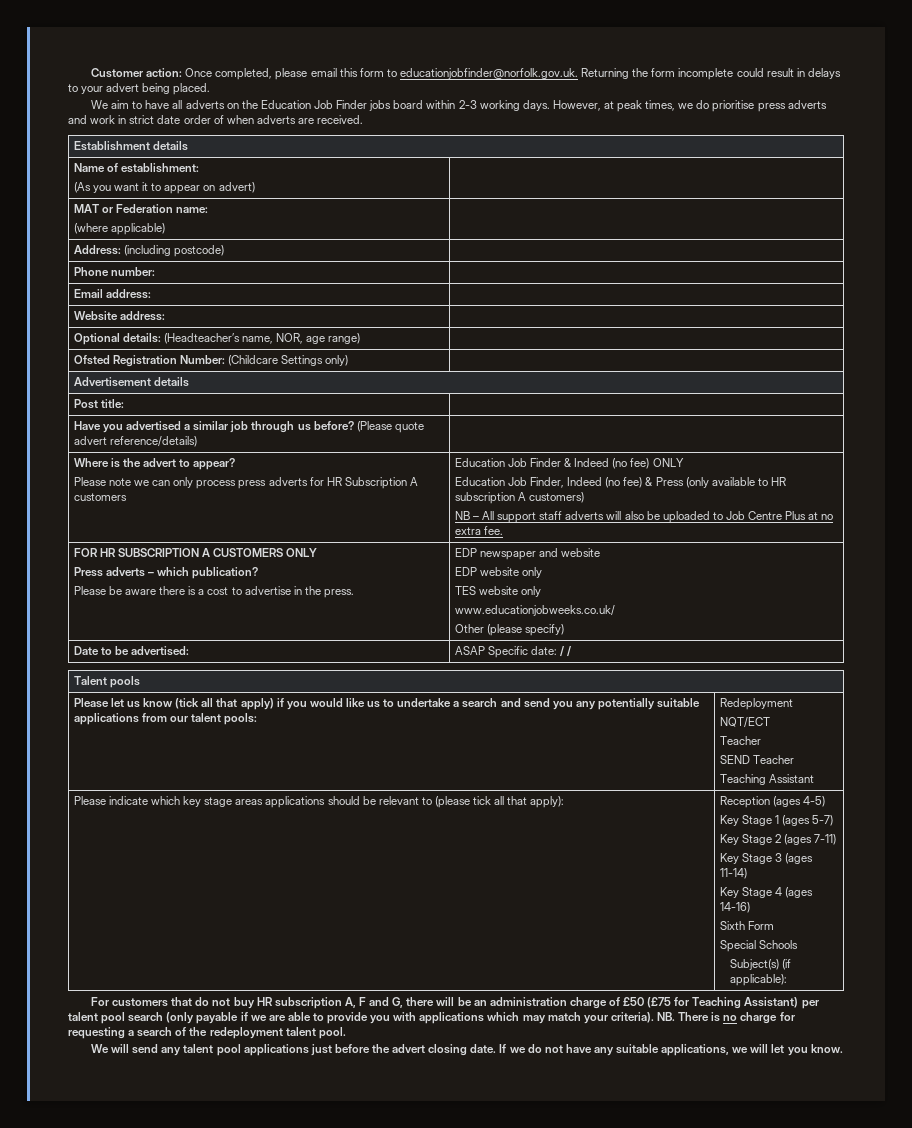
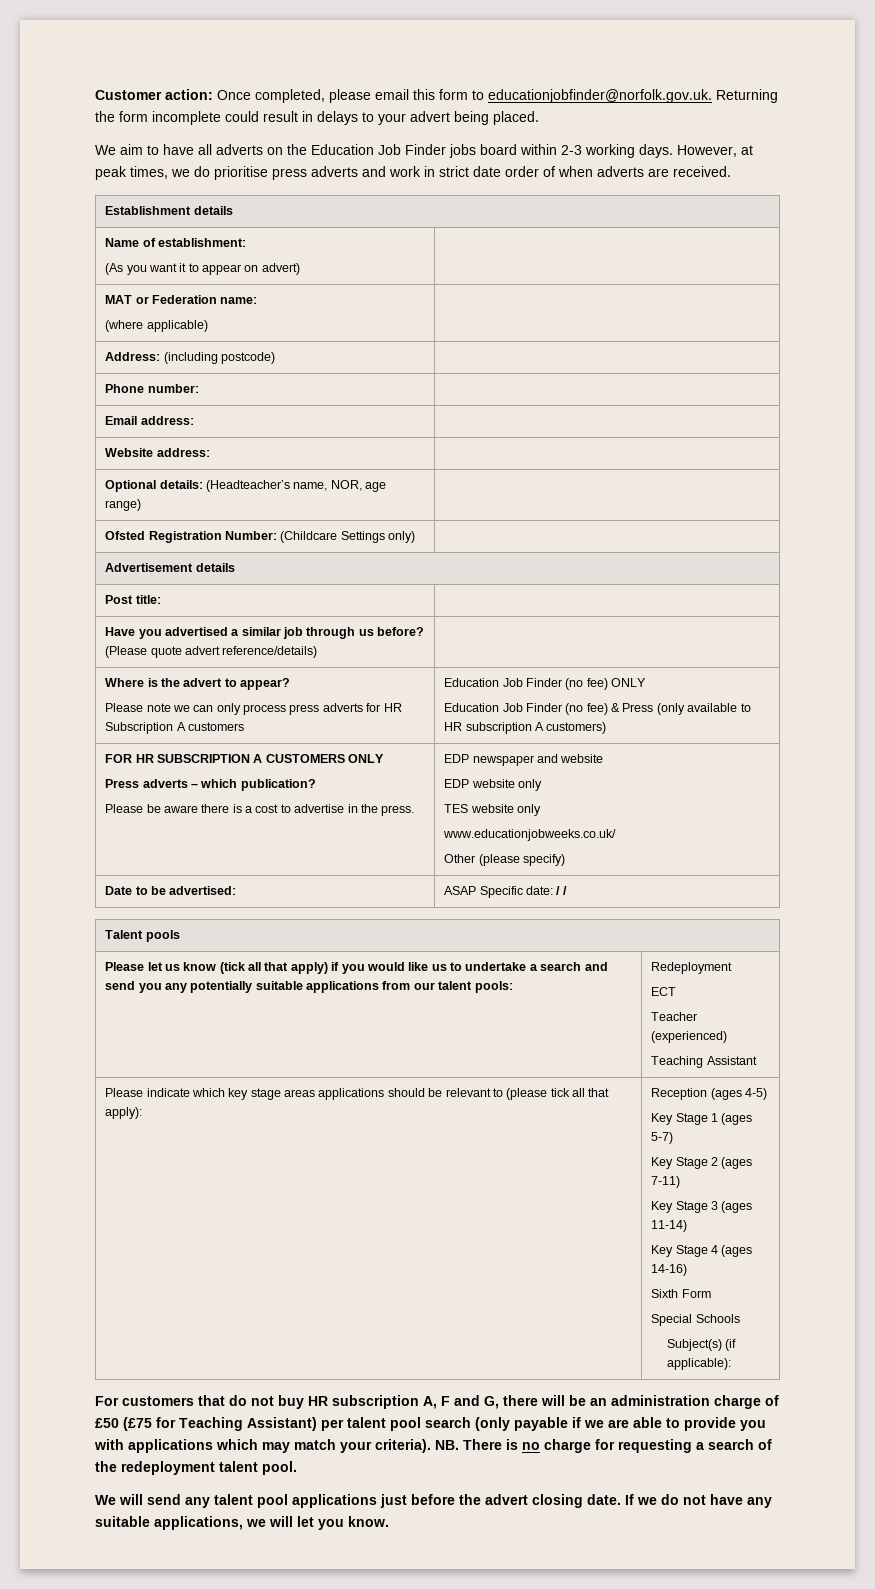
[564,458,610,467] & Indeed -> (562, 682) none
[529,477,603,488] Finder, Indeed -> [525,703,562,712] Finder
[454,511,834,523] [454,526,503,535] // NB – All support staff adverts will also be uploaded to Job Centre Plus at no extra fee. -> (607, 728) none
[719,717,770,728] [719,736,761,745] [719,755,794,764] NQT/ECT // Teacher // SEND Teacher -> [651,987,677,996] [651,1012,698,1021] [651,1031,728,1043] ECT // Teacher (experienced)

